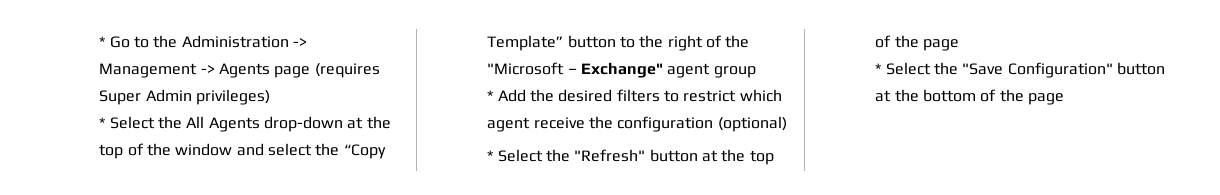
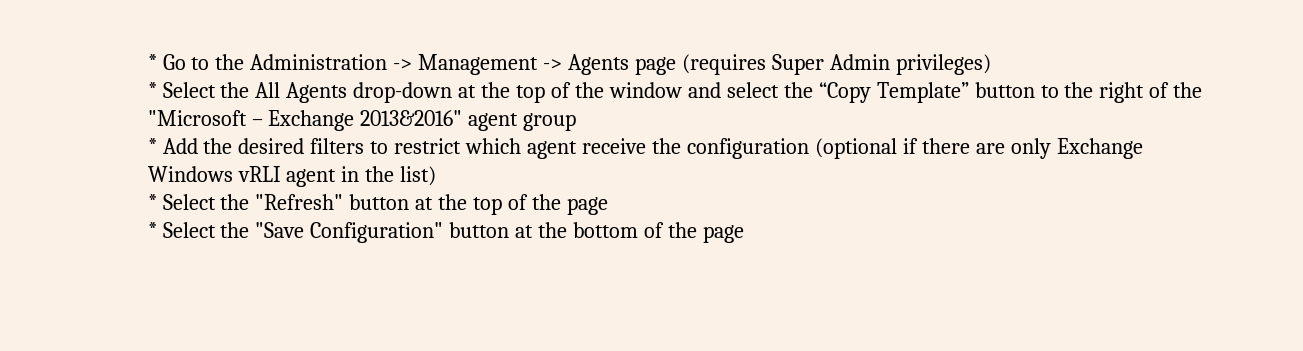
[580,62,663,78] Exchange" -> [268,110,463,131] Exchange 2013&2016"
[717,116,787,132] (optional) -> [814,138,1143,159] [147,166,437,187] (optional if there are only Exchange Windows vRLI agent in the list)

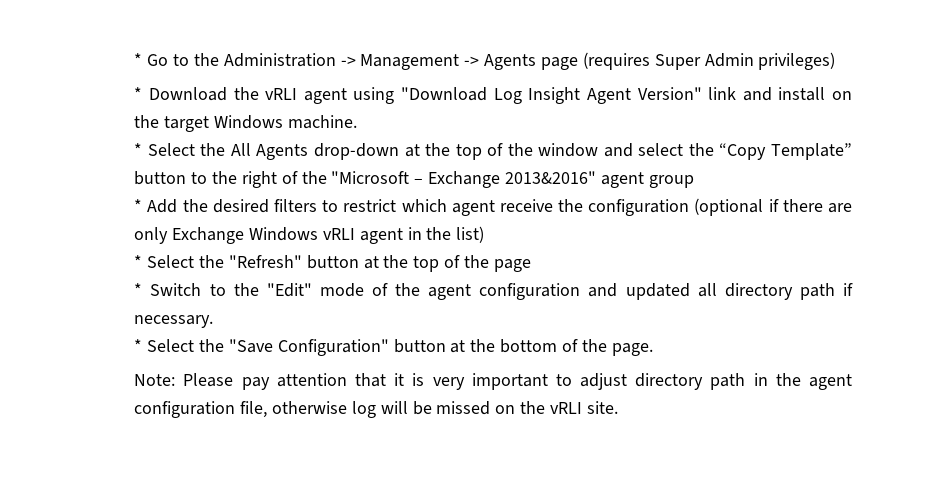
(991, 64) none -> [134,87,853,104] [134,115,357,132] // * Download the vRLI agent using "Download Log Insight Agent Version" link and install on the target Windows machine.
(608, 206) none -> [134,283,853,300] [134,315,214,328] // * Switch to the "Edit" mode of the agent configuration and updated all directory path if necessary.
[702,225,744,243] page -> [611,343,653,356] [134,373,853,390] [134,401,618,418] page. // Note: Please pay attention that it is very important to adjust directory path in the agent configuration file, otherwise log will be missed on the vRLI site.

